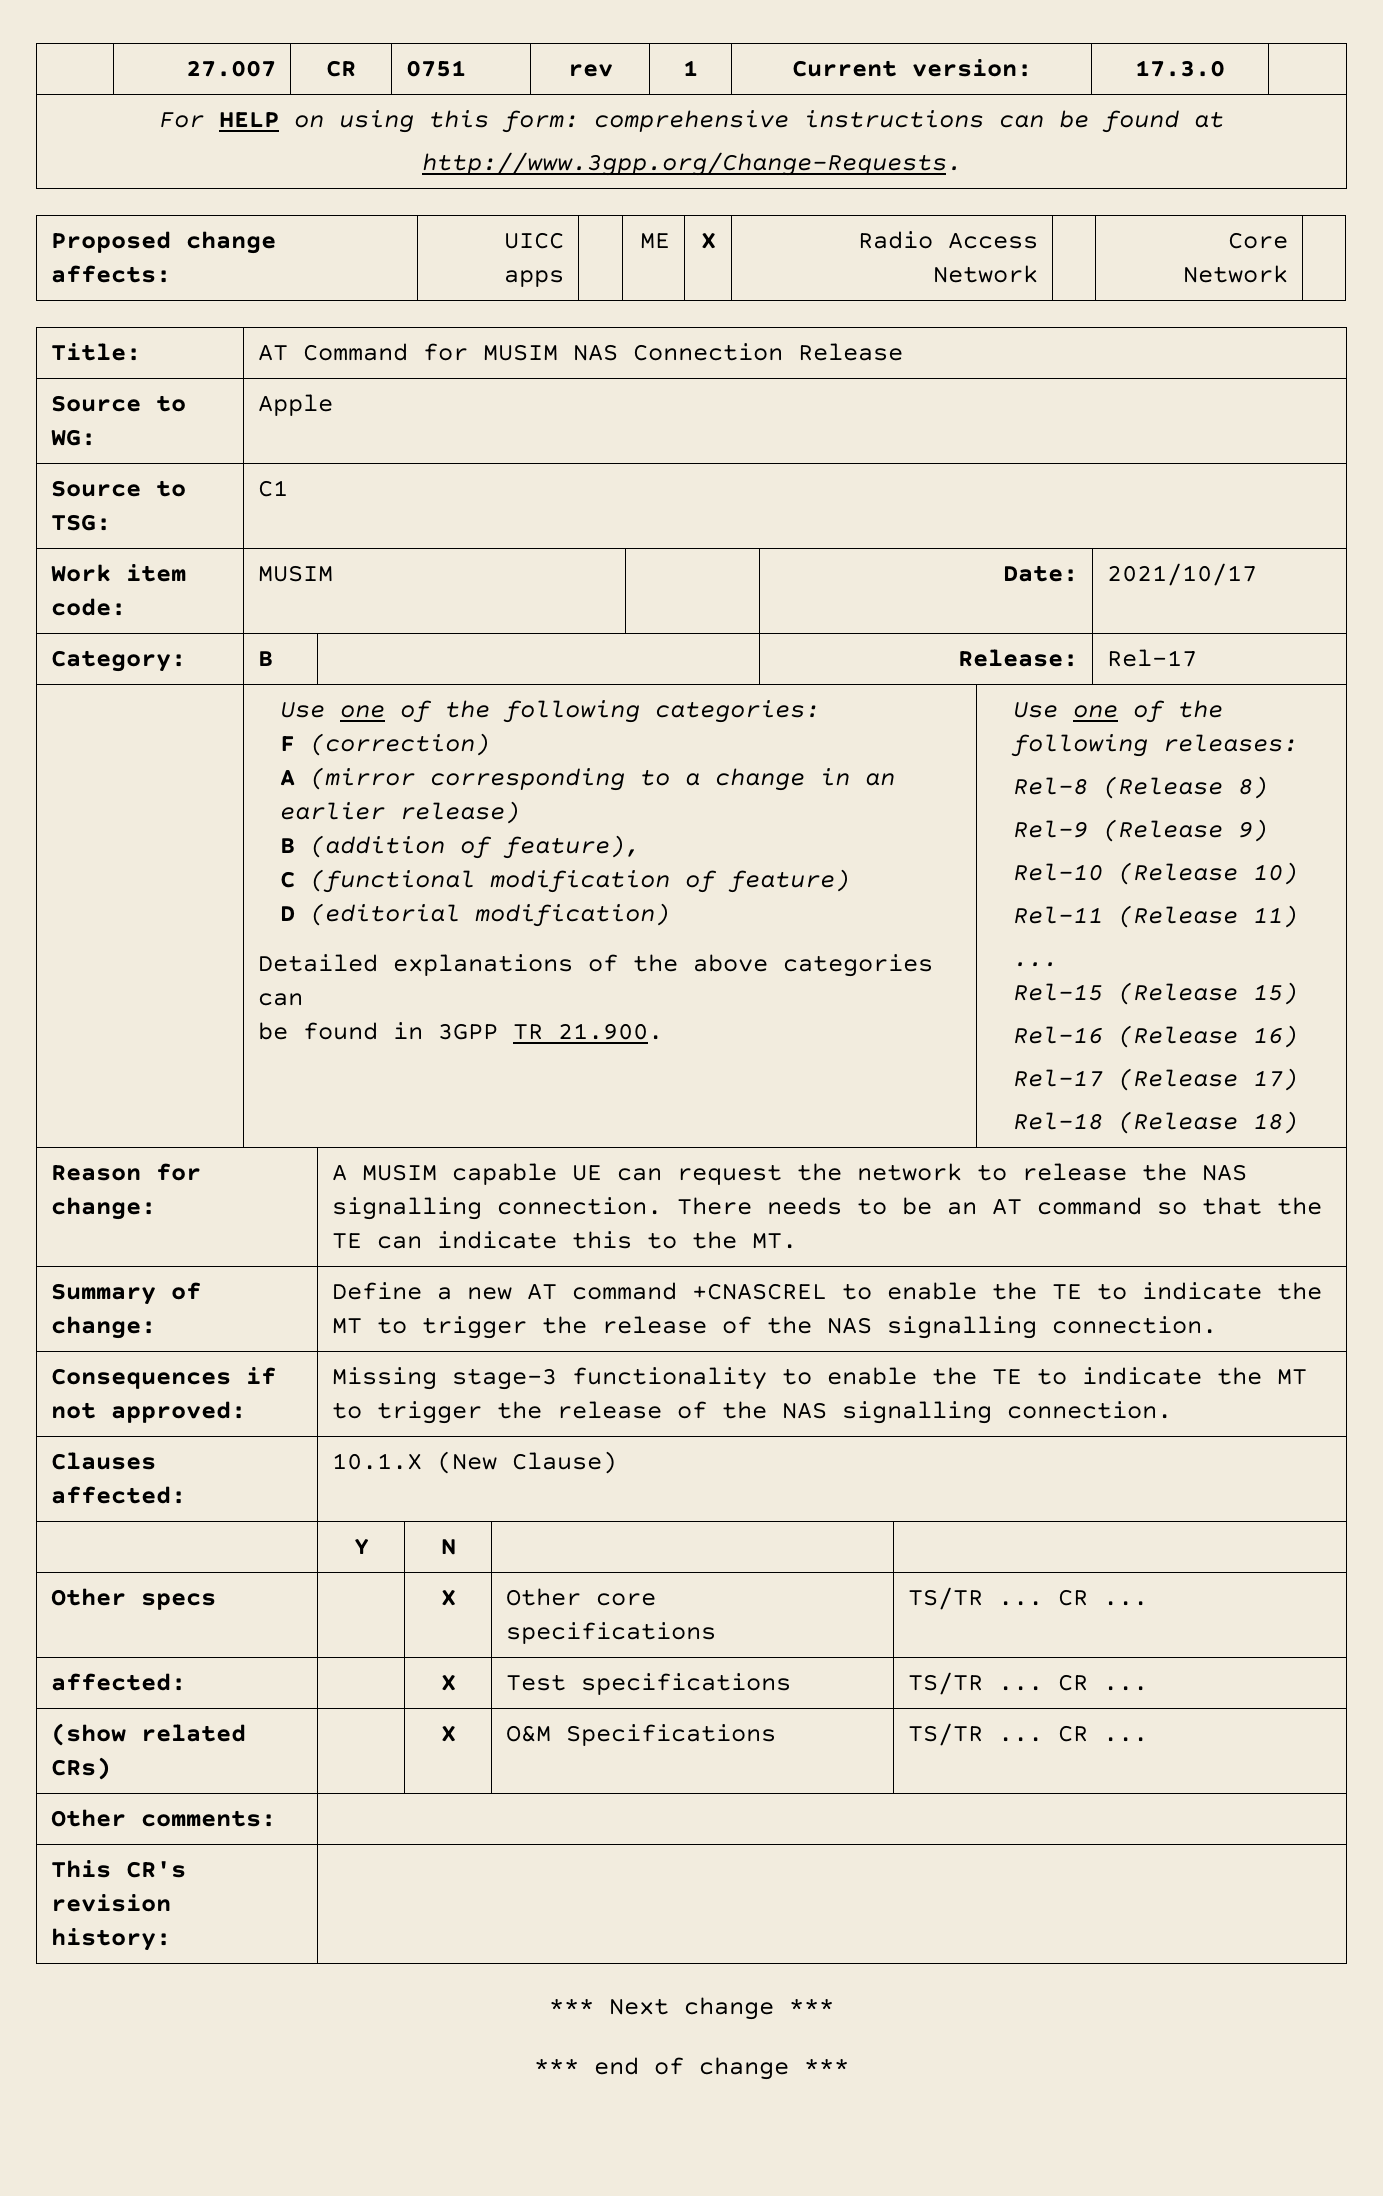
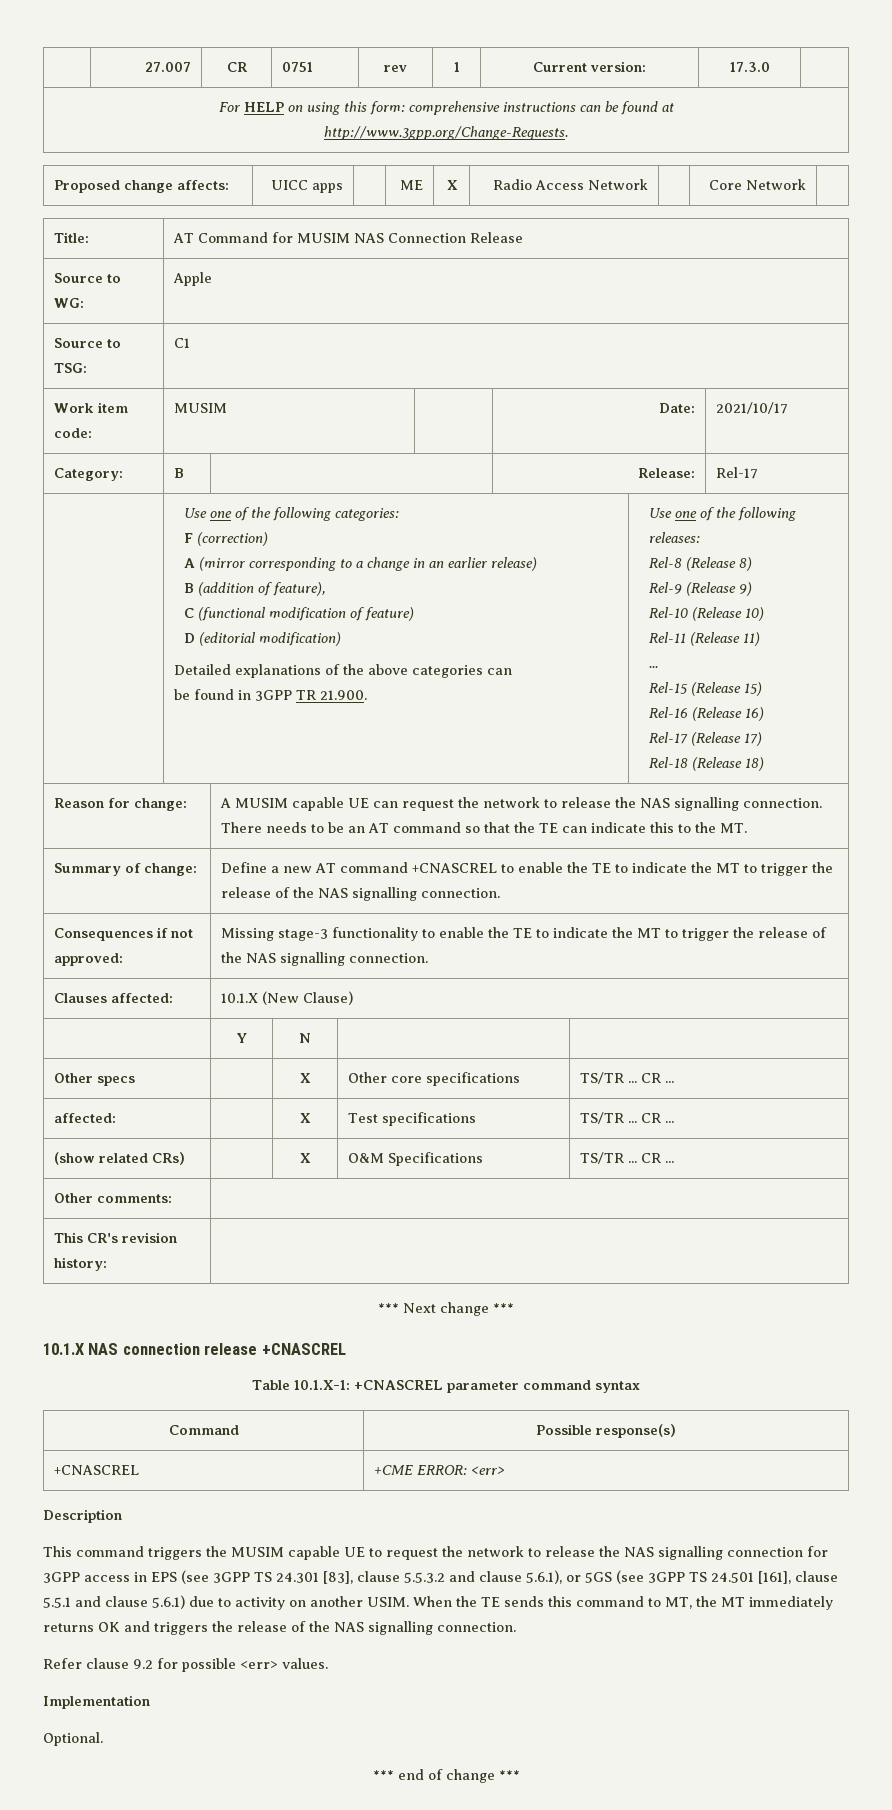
(834, 2006) none -> [43,1343,346,1355] [252,1380,640,1393] [168,1425,239,1435] [536,1424,676,1438] [54,1465,140,1475] [374,1465,506,1475] [43,1509,122,1523] [43,1546,828,1560] [43,1570,838,1584] [43,1595,833,1610] [43,1621,516,1635] [43,1658,328,1672] [43,1695,150,1709] [43,1732,103,1746] // 10.1.X NAS connection release +CNASCREL // Table 10.1.X-1: +CNASCREL parameter command syntax // Command | Possible response(s) // +CNASCREL | +CME ERROR: <err> // Description // This command triggers the MUSIM capable UE to request the network to release the NAS signalling connection for 3GPP access in EPS (see 3GPP TS 24.301 [83], clause 5.5.3.2 and clause 5.6.1), or 5GS (see 3GPP TS 24.501 [161], clause 5.5.1 and clause 5.6.1) due to activity on another USIM. When the TE sends this command to MT, the MT immediately returns OK and triggers the release of the NAS signalling connection. // Refer clause 9.2 for possible <err> values. // Implementation // Optional.

